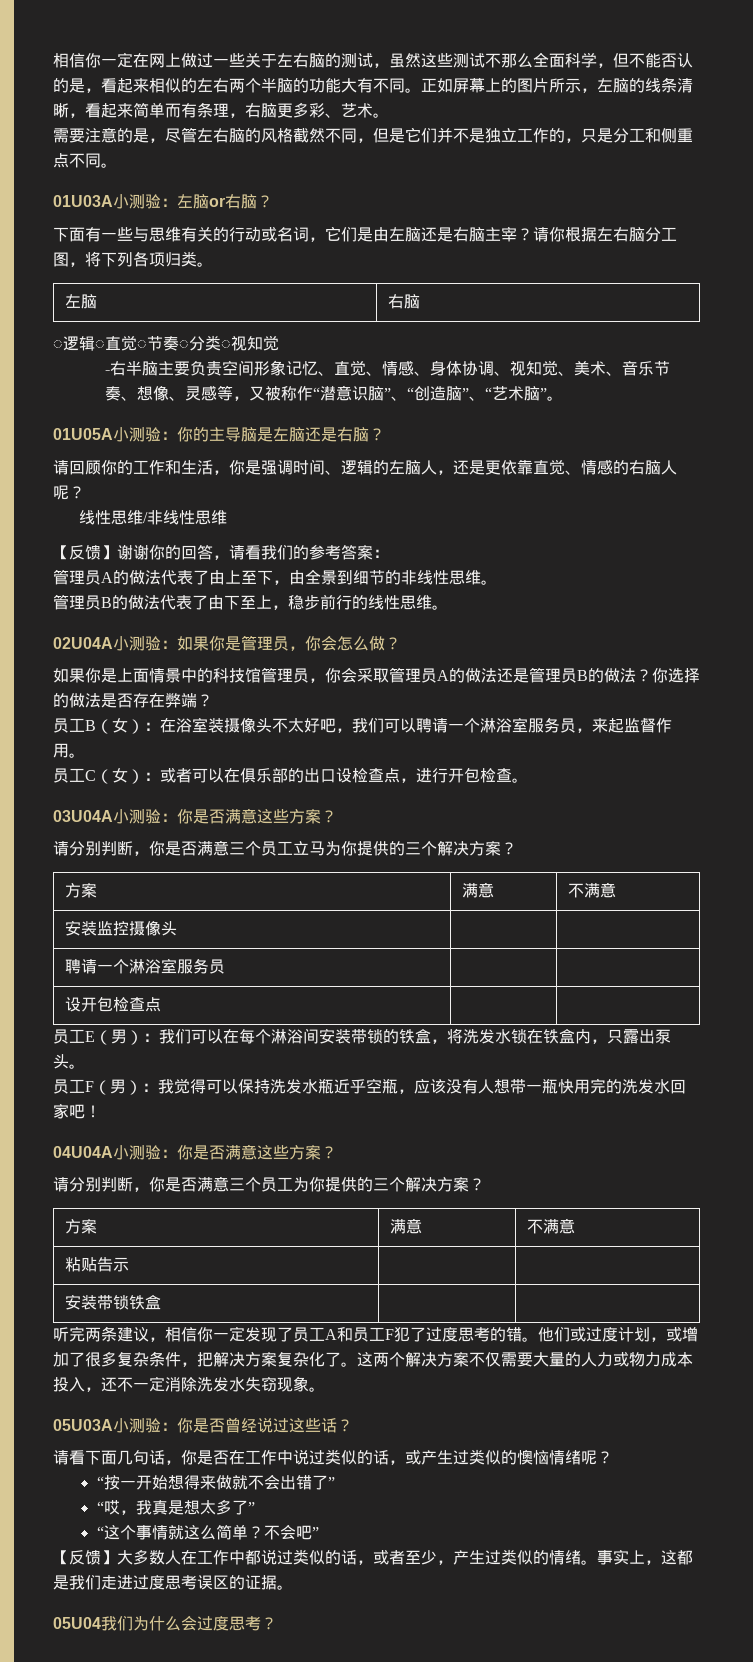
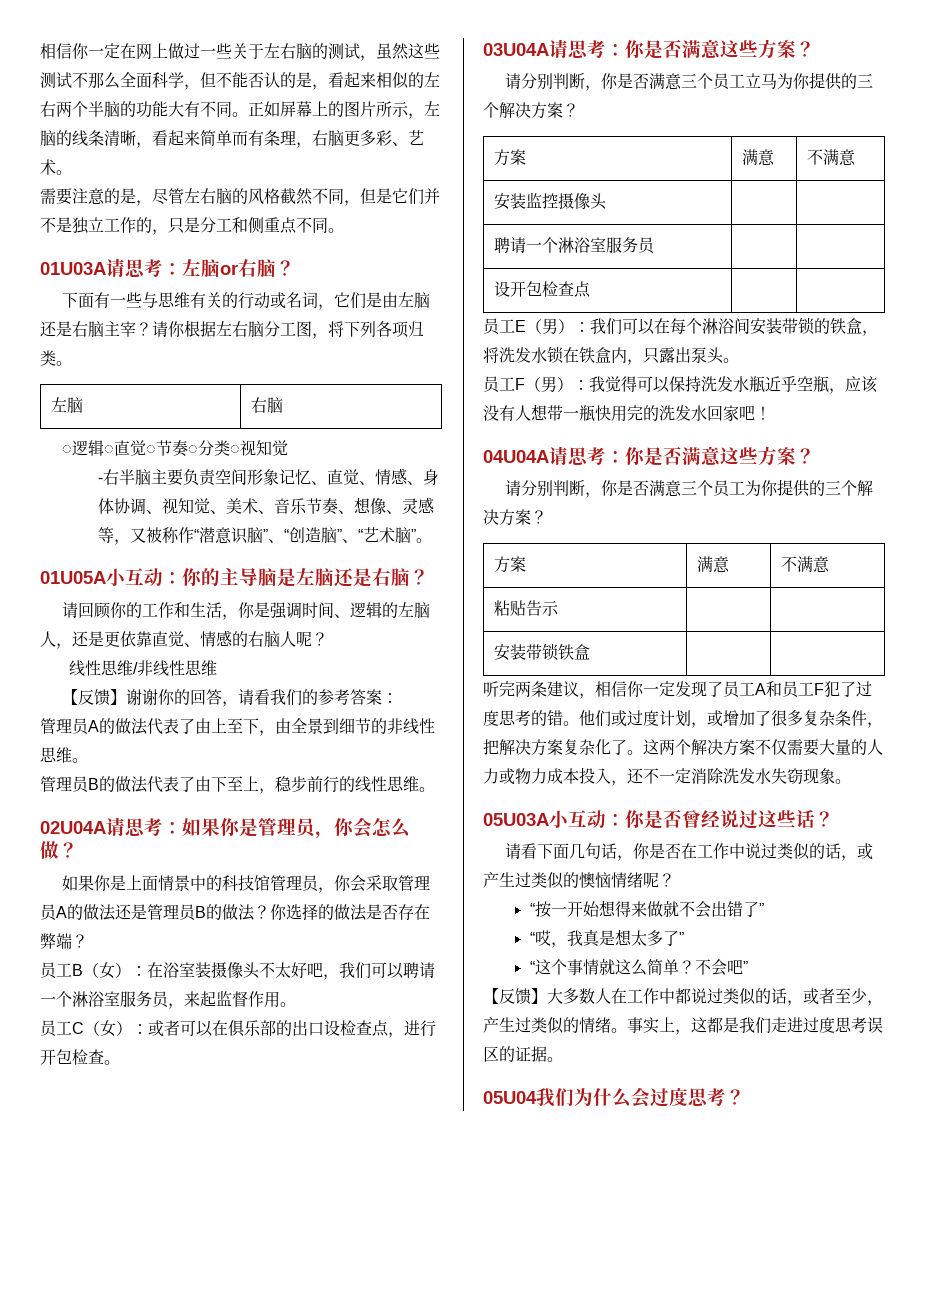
[113,194,161,209] 小测验 -> [106,258,163,278] 请思考
[129,427,161,442] 测验 -> [125,568,163,586] 互动
[113,636,161,651] 小测验 -> [106,817,163,837] 请思考
[113,809,161,824] 小测验 -> [549,39,606,59] 请思考
[113,1145,161,1160] 小测验 -> [549,446,606,466] 请思考
[129,1418,161,1433] 测验 -> [568,810,606,828] 互动

